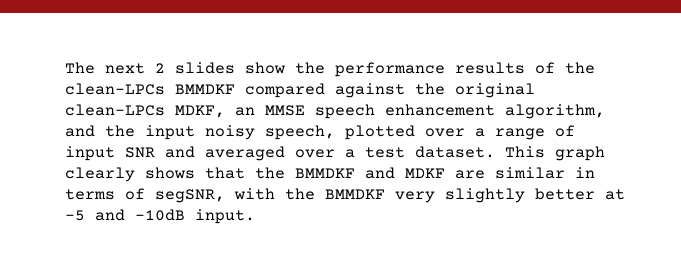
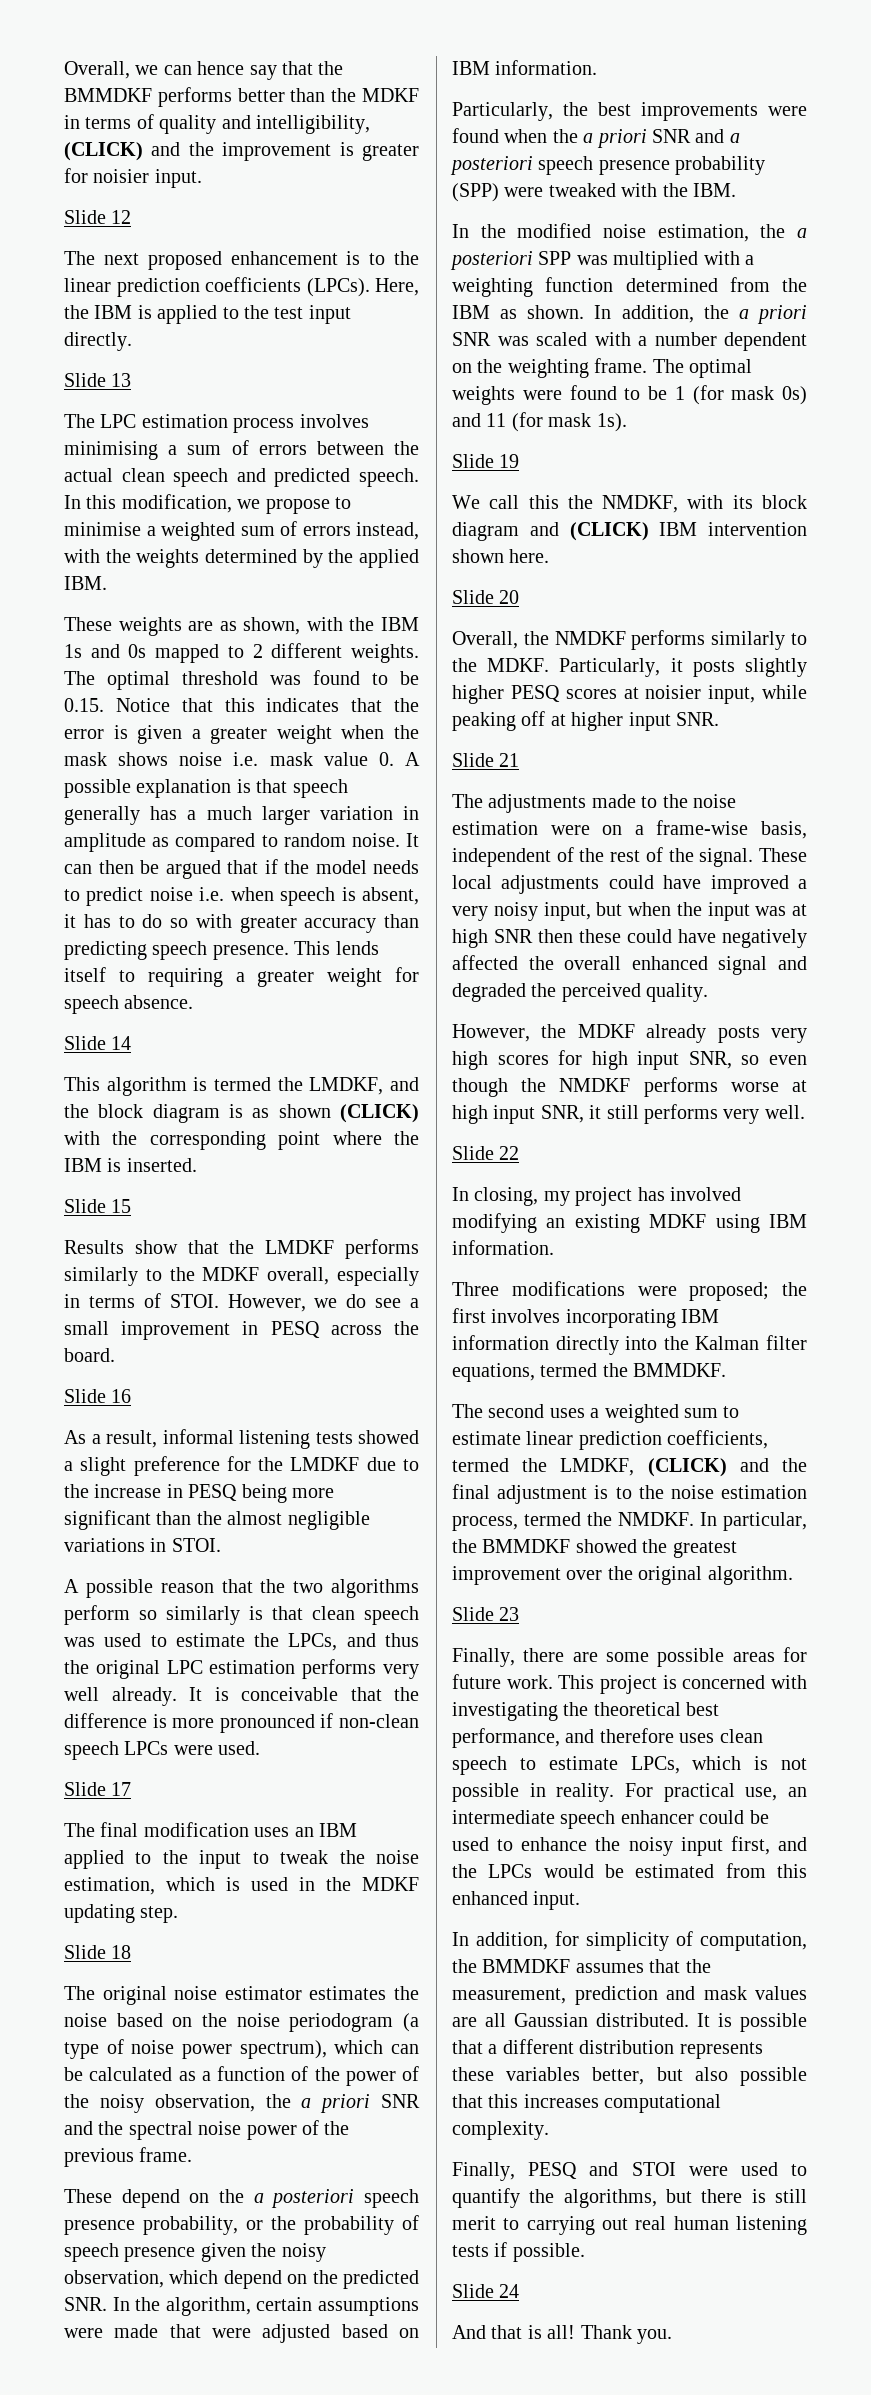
[65,62,595,77] [65,83,535,98] [65,104,605,119] [65,125,575,140] [65,146,605,161] [65,167,595,182] [65,188,625,203] [65,209,255,224] The next 2 slides show the performance results of the clean-LPCs BMMDKF compared against the original clean-LPCs MDKF, an MMSE speech enhancement algorithm, and the input noisy speech, plotted over a range of input SNR and averaged over a test dataset. This graph clearly shows that the BMMDKF and MDKF are similar in terms of segSNR, with the BMMDKF very slightly better at -5 and -10dB input. -> [64,61,344,80] [64,87,420,107] [64,114,370,134] [64,142,419,161] [64,168,202,188] [64,210,132,224] [64,251,419,270] [64,277,419,297] [64,305,351,324] [64,332,132,351] [64,373,132,387] [64,414,369,433] [64,440,420,460] [64,468,419,487] [64,494,351,514] [64,521,419,541] [64,549,419,568] [64,576,107,590] [64,617,419,636] [64,643,420,663] [64,670,419,690] [64,698,419,712] [64,725,419,744] [64,752,421,766] [64,779,348,798] [64,806,420,825] [64,833,419,852] [64,859,419,879] [64,887,419,906] [64,914,419,933] [64,941,379,960] [64,967,419,987] [64,995,194,1014] [64,1036,132,1050] [64,1077,419,1096] [64,1104,420,1123] [64,1131,419,1150] [64,1158,197,1172] [64,1199,132,1213] [64,1239,420,1259] [64,1267,420,1286] [64,1293,419,1312] [64,1321,419,1340] [64,1348,115,1362] [64,1389,132,1403] [64,1429,419,1449] [64,1456,419,1476] [64,1484,334,1503] [64,1510,370,1530] [64,1538,221,1552] [64,1579,420,1598] [64,1605,419,1625] [64,1633,419,1651] [64,1659,420,1679] [64,1687,419,1706] [64,1713,419,1733] [64,1741,261,1760] [64,1782,132,1796] [64,1822,357,1837] [64,1850,419,1869] [64,1877,419,1895] [64,1904,179,1923] [64,1945,132,1959] [64,1986,419,2005] [64,2013,420,2032] [64,2039,420,2059] [64,2066,419,2086] [64,2094,420,2113] [64,2120,350,2140] [64,2147,193,2167] [64,2189,420,2208] [64,2215,419,2235] [64,2243,326,2262] [64,2270,419,2289] [64,2297,419,2316] [64,2324,419,2343] [452,60,598,75] [452,102,807,121] [452,128,740,148] [450,156,766,175] [452,183,736,202] [452,223,807,242] [450,251,754,270] [452,277,807,297] [452,305,807,324] [452,332,807,351] [452,358,752,378] [452,385,807,405] [452,412,627,432] [452,454,520,468] [452,495,807,513] [452,522,807,541] [452,549,550,563] [452,590,520,604] [452,630,807,650] [452,658,807,677] [452,685,807,704] [452,711,719,731] [452,753,520,767] [452,794,736,813] [452,820,807,839] [452,847,807,867] [452,875,807,894] [452,902,807,921] [452,929,807,948] [452,955,807,975] [452,983,709,1002] [452,1024,807,1043] [452,1050,807,1070] [452,1077,807,1097] [452,1104,805,1124] [452,1146,520,1160] [452,1187,741,1206] [452,1213,807,1233] [452,1240,554,1255] [452,1281,807,1301] [452,1308,720,1328] [452,1335,807,1355] [452,1363,727,1382] [452,1404,740,1423] [452,1430,769,1450] [452,1458,807,1477] [452,1484,807,1504] [452,1512,807,1531] [452,1539,737,1558] [452,1566,793,1585] [452,1607,520,1621] [452,1647,807,1667] [452,1674,807,1694] [452,1702,720,1721] [452,1728,763,1748] [452,1756,807,1775] [452,1783,807,1802] [452,1810,769,1829] [452,1836,807,1856] [452,1863,807,1878] [452,1891,581,1910] [452,1931,807,1951] [452,1959,711,1973] [452,1986,807,2005] [452,2013,807,2032] [452,2039,763,2059] [452,2067,807,2086] [452,2094,722,2113] [452,2121,549,2140] [452,2162,807,2181] [452,2188,807,2208] [452,2216,807,2235] [452,2242,585,2262] [452,2284,520,2298] [452,2325,672,2344] Overall, we can hence say that the BMMDKF performs better than the MDKF in terms of quality and intelligibility, (CLICK) and the improvement is greater for noisier input. // Slide 12 // The next proposed enhancement is to the linear prediction coefficients (LPCs). Here, the IBM is applied to the test input directly. // Slide 13 // The LPC estimation process involves minimising a sum of errors between the actual clean speech and predicted speech. In this modification, we propose to minimise a weighted sum of errors instead, with the weights determined by the applied IBM. // These weights are as shown, with the IBM 1s and 0s mapped to 2 different weights. The optimal threshold was found to be 0.15. Notice that this indicates that the error is given a greater weight when the mask shows noise i.e. mask value 0. A possible explanation is that speech generally has a much larger variation in amplitude as compared to random noise. It can then be argued that if the model needs to predict noise i.e. when speech is absent, it has to do so with greater accuracy than predicting speech presence. This lends itself to requiring a greater weight for speech absence. // Slide 14 // This algorithm is termed the LMDKF, and the block diagram is as shown (CLICK) with the corresponding point where the IBM is inserted. // Slide 15 // Results show that the LMDKF performs similarly to the MDKF overall, especially in terms of STOI. However, we do see a small improvement in PESQ across the board. // Slide 16 // As a result, informal listening tests showed a slight preference for the LMDKF due to the increase in PESQ being more significant than the almost negligible variations in STOI. // A possible reason that the two algorithms perform so similarly is that clean speech was used to estimate the LPCs, and thus the original LPC estimation performs very well already. It is conceivable that the difference is more pronounced if non-clean speech LPCs were used. // Slide 17 // The final modification uses an IBM applied to the input to tweak the noise estimation, which is used in the MDKF updating step. // Slide 18 // The original noise estimator estimates the noise based on the noise periodogram (a type of noise power spectrum), which can be calculated as a function of the power of the noisy observation, the a priori SNR and the spectral noise power of the previous frame. // These depend on the a posteriori speech presence probability, or the probability of speech presence given the noisy observation, which depend on the predicted SNR. In the algorithm, certain assumptions were made that were adjusted based on IBM information. // Particularly, the best improvements were found when the a priori SNR and a posteriori speech presence probability (SPP) were tweaked with the IBM. // In the modified noise estimation, the a posteriori SPP was multiplied with a weighting function determined from the IBM as shown. In addition, the a priori SNR was scaled with a number dependent on the weighting frame. The optimal weights were found to be 1 (for mask 0s) and 11 (for mask 1s). // Slide 19 // We call this the NMDKF, with its block diagram and (CLICK) IBM intervention shown here. // Slide 20 // Overall, the NMDKF performs similarly to the MDKF. Particularly, it posts slightly higher PESQ scores at noisier input, while peaking off at higher input SNR. // Slide 21 // The adjustments made to the noise estimation were on a frame-wise basis, independent of the rest of the signal. These local adjustments could have improved a very noisy input, but when the input was at high SNR then these could have negatively affected the overall enhanced signal and degraded the perceived quality. // However, the MDKF already posts very high scores for high input SNR, so even though the NMDKF performs worse at high input SNR, it still performs very well. // Slide 22 // In closing, my project has involved modifying an existing MDKF using IBM information. // Three modifications were proposed; the first involves incorporating IBM information directly into the Kalman filter equations, termed the BMMDKF. // The second uses a weighted sum to estimate linear prediction coefficients, termed the LMDKF, (CLICK) and the final adjustment is to the noise estimation process, termed the NMDKF. In particular, the BMMDKF showed the greatest improvement over the original algorithm. // Slide 23 // Finally, there are some possible areas for future work. This project is concerned with investigating the theoretical best performance, and therefore uses clean speech to estimate LPCs, which is not possible in reality. For practical use, an intermediate speech enhancer could be used to enhance the noisy input first, and the LPCs would be estimated from this enhanced input. // In addition, for simplicity of computation, the BMMDKF assumes that the measurement, prediction and mask values are all Gaussian distributed. It is possible that a different distribution represents these variables better, but also possible that this increases computational complexity. // Finally, PESQ and STOI were used to quantify the algorithms, but there is still merit to carrying out real human listening tests if possible. // Slide 24 // And that is all! Thank you.

